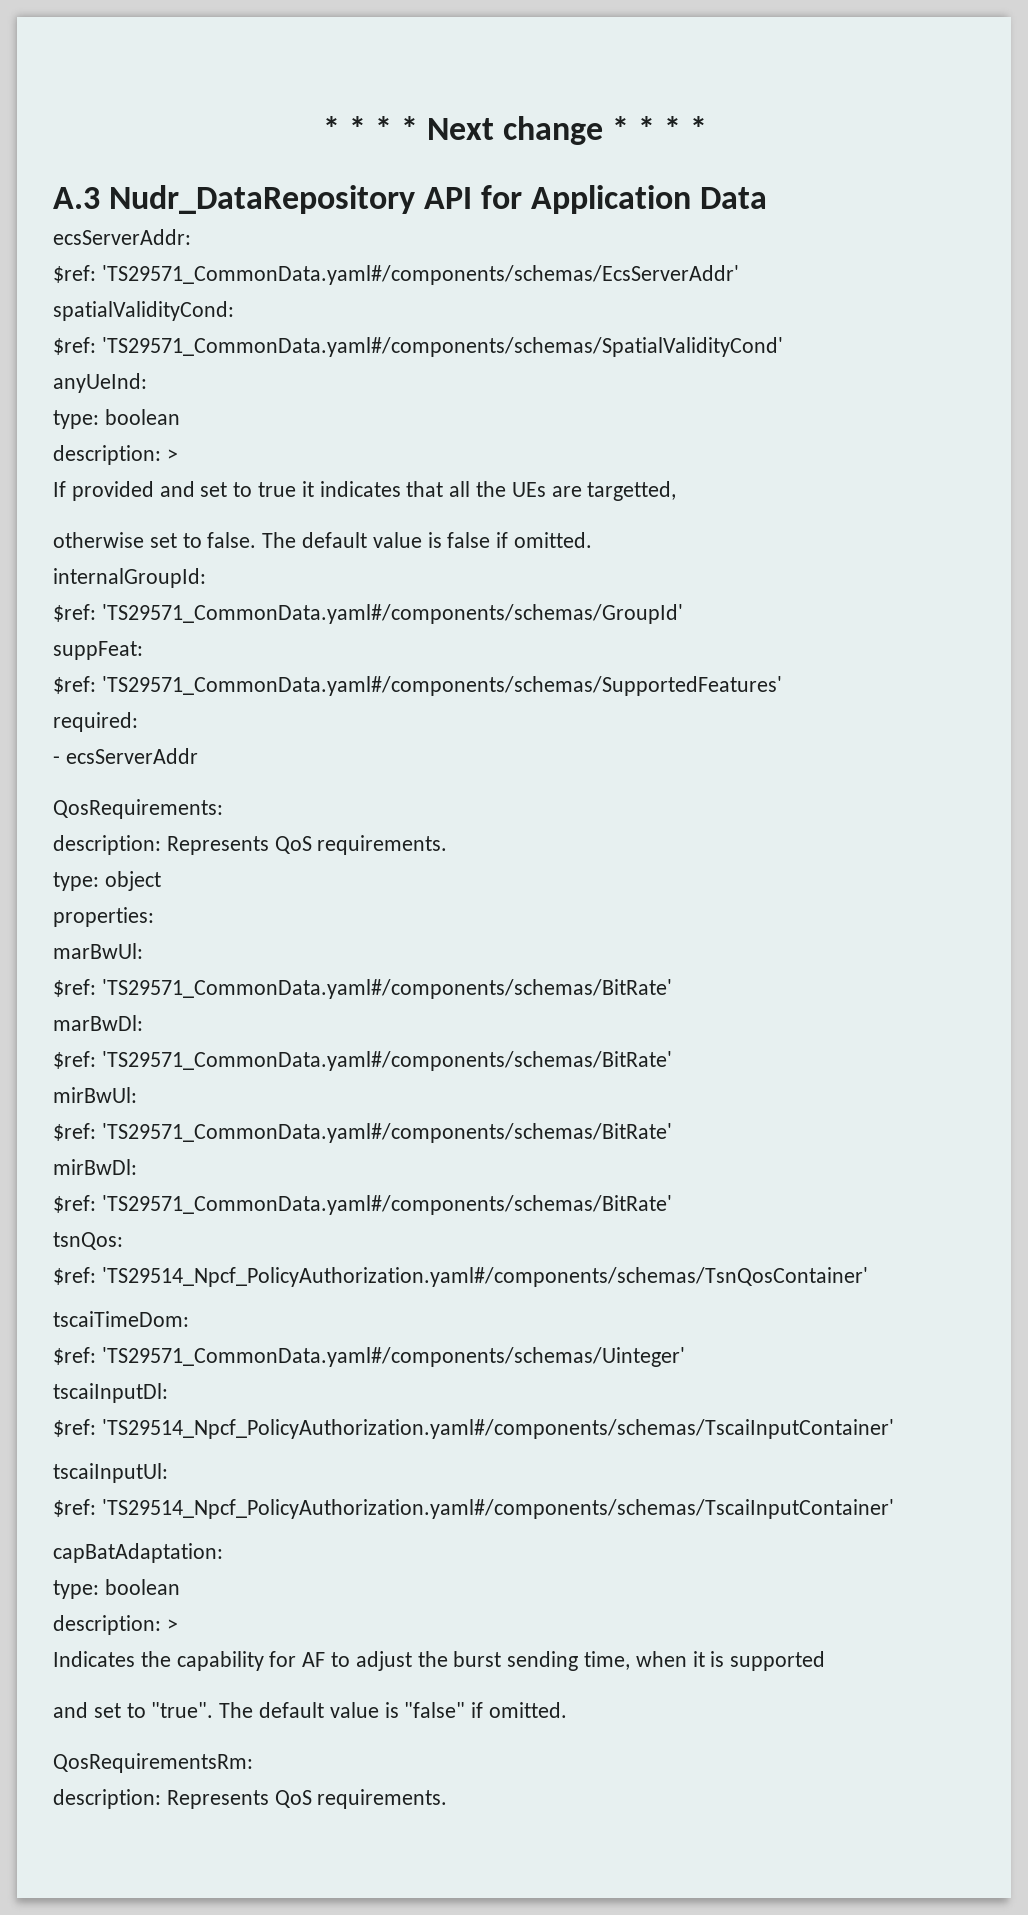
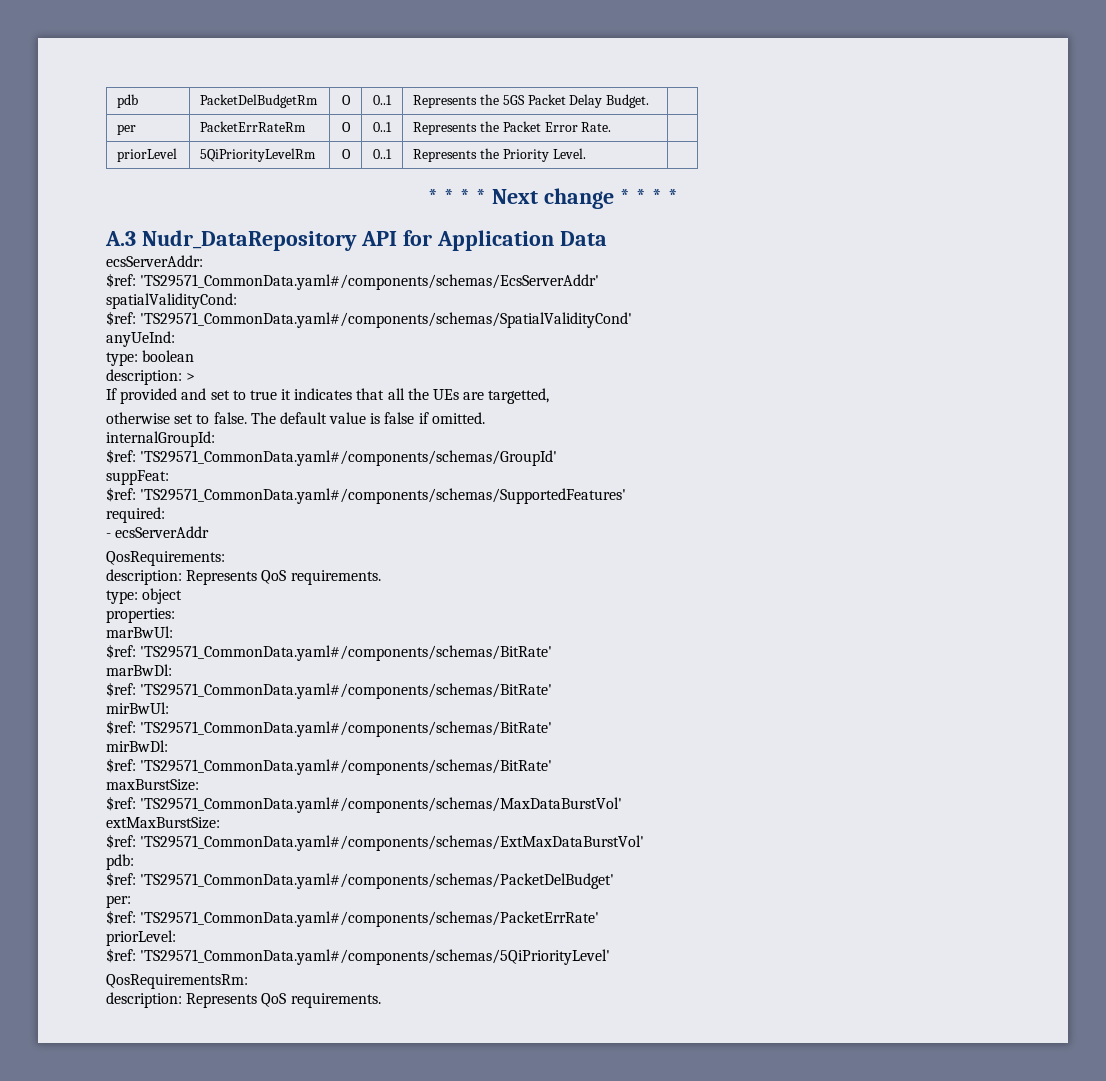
(322, 128) none -> [117,94,139,108] [200,94,319,108] [341,95,351,105] [373,95,392,105] [413,94,650,108] [117,124,137,135] [200,121,307,132] [341,122,351,132] [373,122,392,132] [413,121,612,135] [117,148,178,162] [200,148,317,162] [341,149,351,159] [373,149,392,159] [413,148,586,162] pdb | PacketDelBudgetRm | O | 0..1 | Represents the 5GS Packet Delay Budget. | // per | PacketErrRateRm | O | 0..1 | Represents the Packet Error Rate. | // priorLevel | 5QiPriorityLevelRm | O | 0..1 | Represents the Priority Level. | //
[53,1232,123,1250] [53,1267,868,1287] [53,1311,189,1327] [53,1347,685,1367] [53,1383,168,1403] [53,1419,894,1439] [53,1463,168,1483] [53,1499,894,1519] [53,1543,223,1563] [53,1579,180,1599] [53,1615,178,1635] [53,1651,826,1671] [53,1702,568,1718] tsnQos: // $ref: 'TS29514_Npcf_PolicyAuthorization.yaml#/components/schemas/TsnQosContainer' // tscaiTimeDom: // $ref: 'TS29571_CommonData.yaml#/components/schemas/Uinteger' // tscaiInputDl: // $ref: 'TS29514_Npcf_PolicyAuthorization.yaml#/components/schemas/TscaiInputContainer' // tscaiInputUl: // $ref: 'TS29514_Npcf_PolicyAuthorization.yaml#/components/schemas/TscaiInputContainer' // capBatAdaptation: // type: boolean // description: > // Indicates the capability for AF to adjust the burst sending time, when it is supported // and set to "true". The default value is "false" if omitted. -> [106,779,199,791] [106,796,623,813] [106,817,220,829] [106,834,645,851] [106,854,134,870] [106,872,615,889] [106,895,131,908] [106,910,600,927] [106,930,176,946] [106,948,611,965] maxBurstSize: // $ref: 'TS29571_CommonData.yaml#/components/schemas/MaxDataBurstVol' // extMaxBurstSize: // $ref: 'TS29571_CommonData.yaml#/components/schemas/ExtMaxDataBurstVol' // pdb: // $ref: 'TS29571_CommonData.yaml#/components/schemas/PacketDelBudget' // per: // $ref: 'TS29571_CommonData.yaml#/components/schemas/PacketErrRate' // priorLevel: // $ref: 'TS29571_CommonData.yaml#/components/schemas/5QiPriorityLevel'

